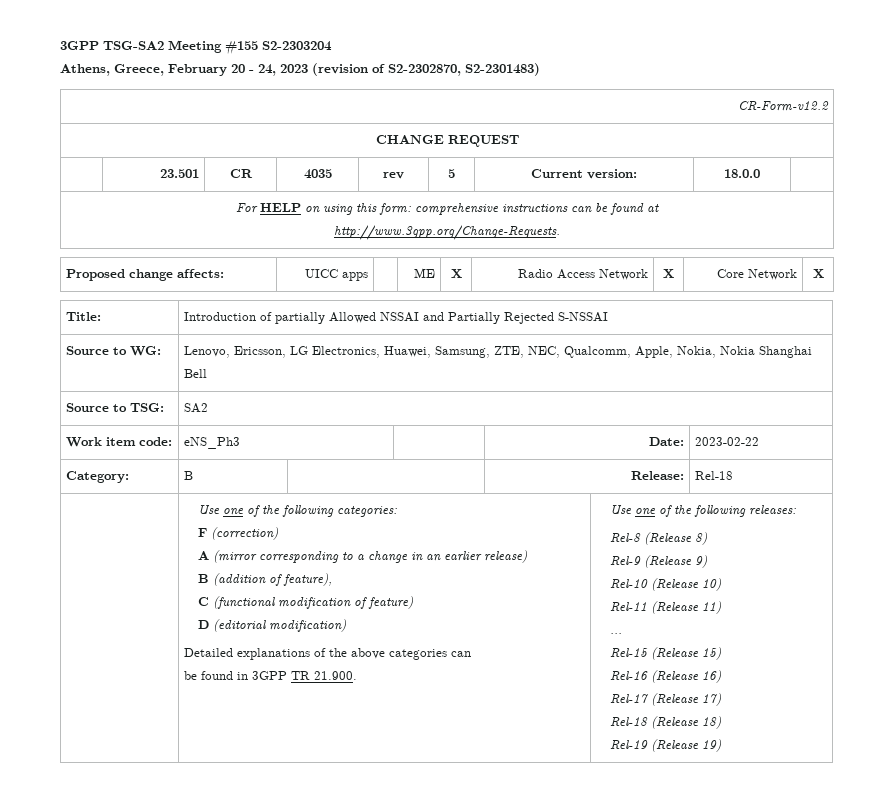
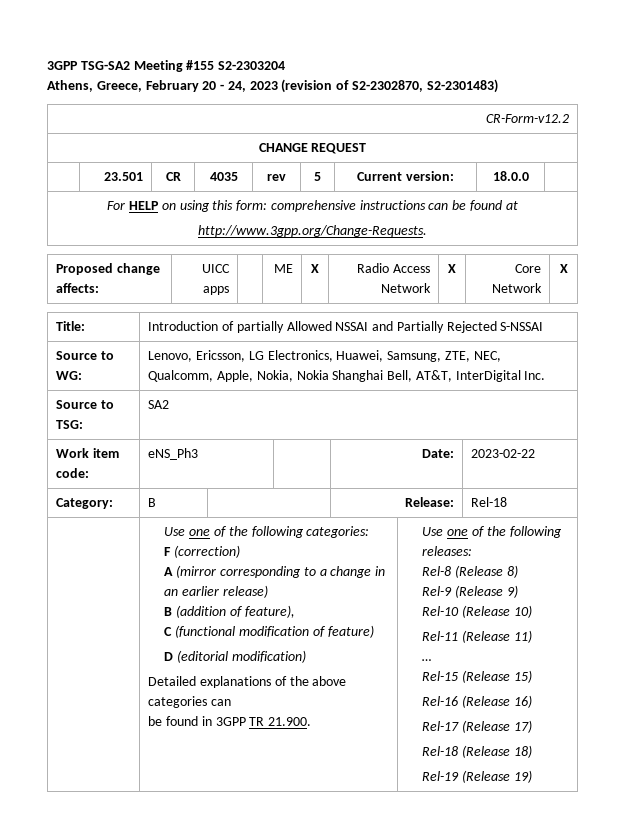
[184,369,208,378] Bell -> [387,370,546,382] Bell, AT&T, InterDigital Inc.

